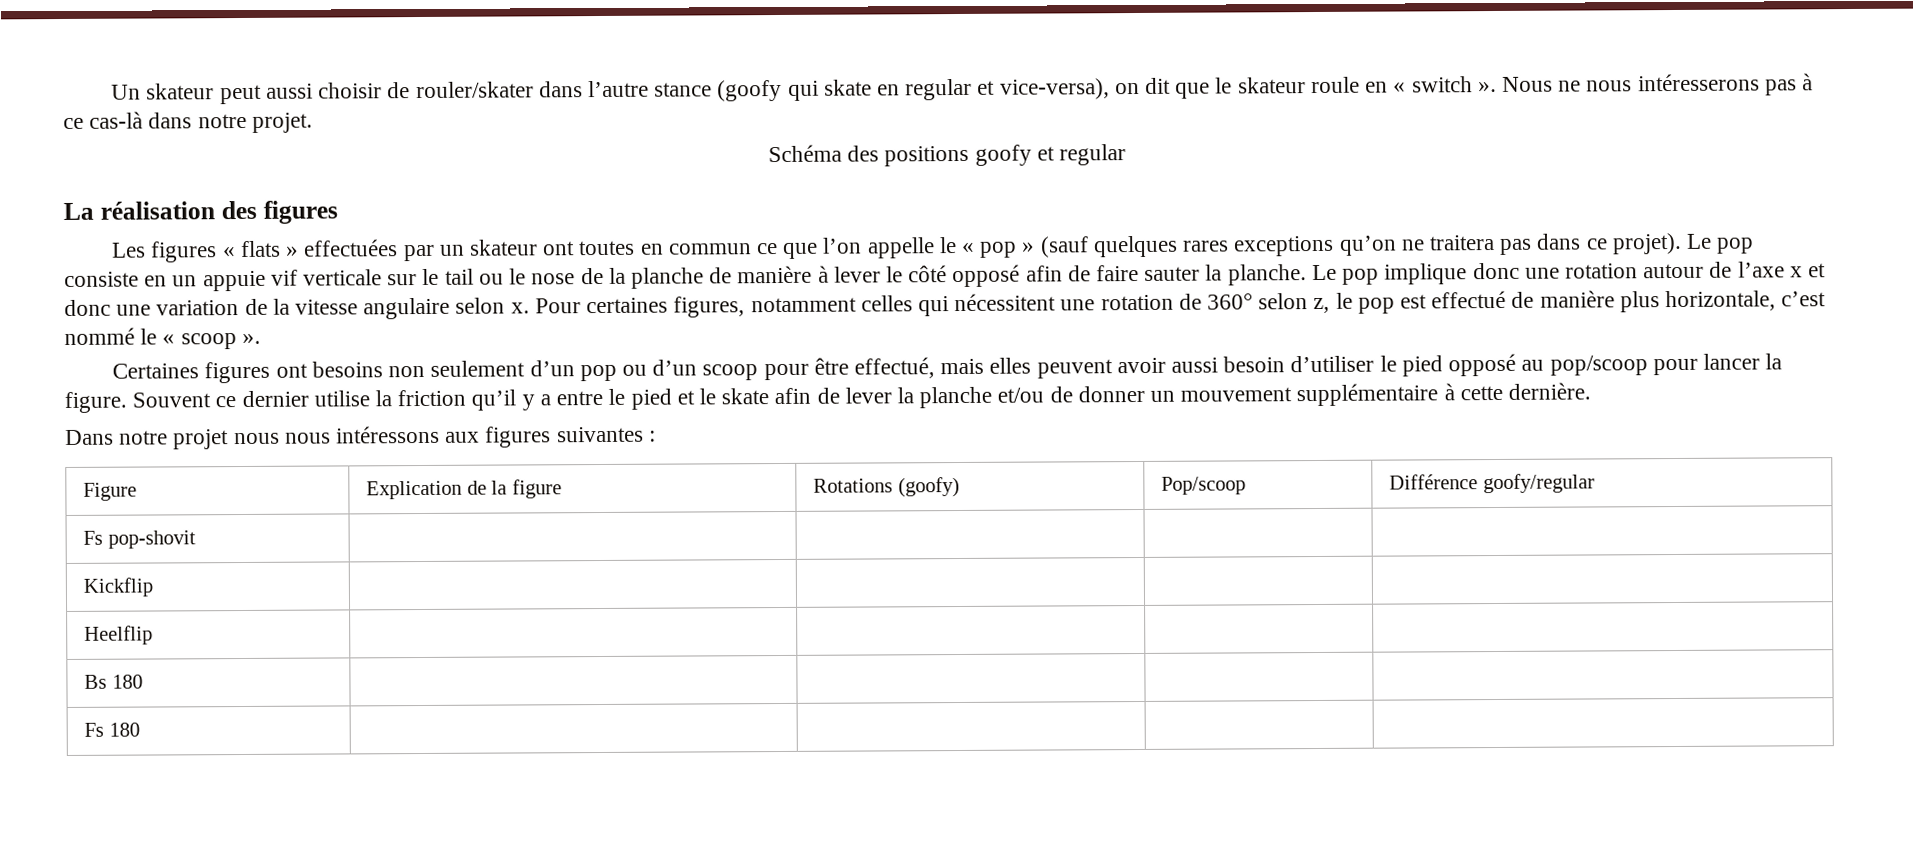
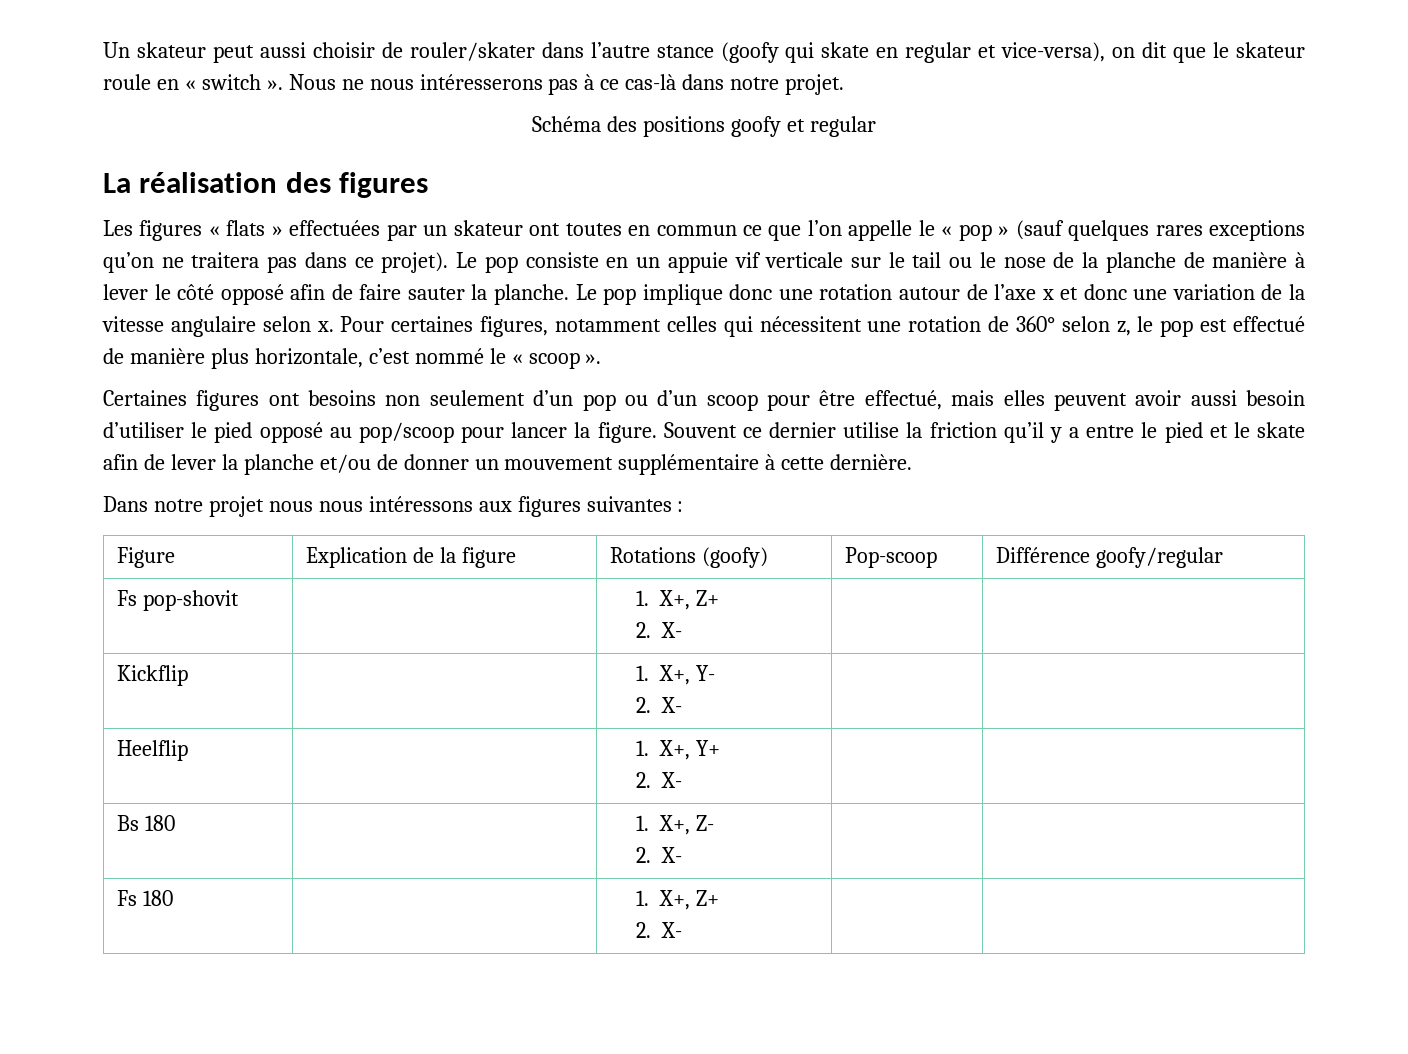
[1161,476,1247,495] Pop/scoop -> [845,547,938,568] Pop-scoop
[83,577,154,597] [84,625,154,645] [84,674,143,689] [84,722,140,737] | | // Kickflip | | | | // Heelflip | | | | // Bs 180 | | | | // Fs 180 | | -> [636,590,720,610] [636,622,683,638] [117,665,189,686] [636,665,716,685] [636,697,683,713] [117,740,189,761] [636,740,721,760] [636,772,683,788] [117,815,176,831] [636,815,715,835] [636,847,683,863] [117,890,174,906] [636,890,720,910] [636,922,683,938] 1. X+, Z+ // 2. X- | | // Kickflip | | 1. X+, Y- // 2. X- | | // Heelflip | | 1. X+, Y+ // 2. X- | | // Bs 180 | | 1. X+, Z- // 2. X- | | // Fs 180 | | 1. X+, Z+ // 2. X-

